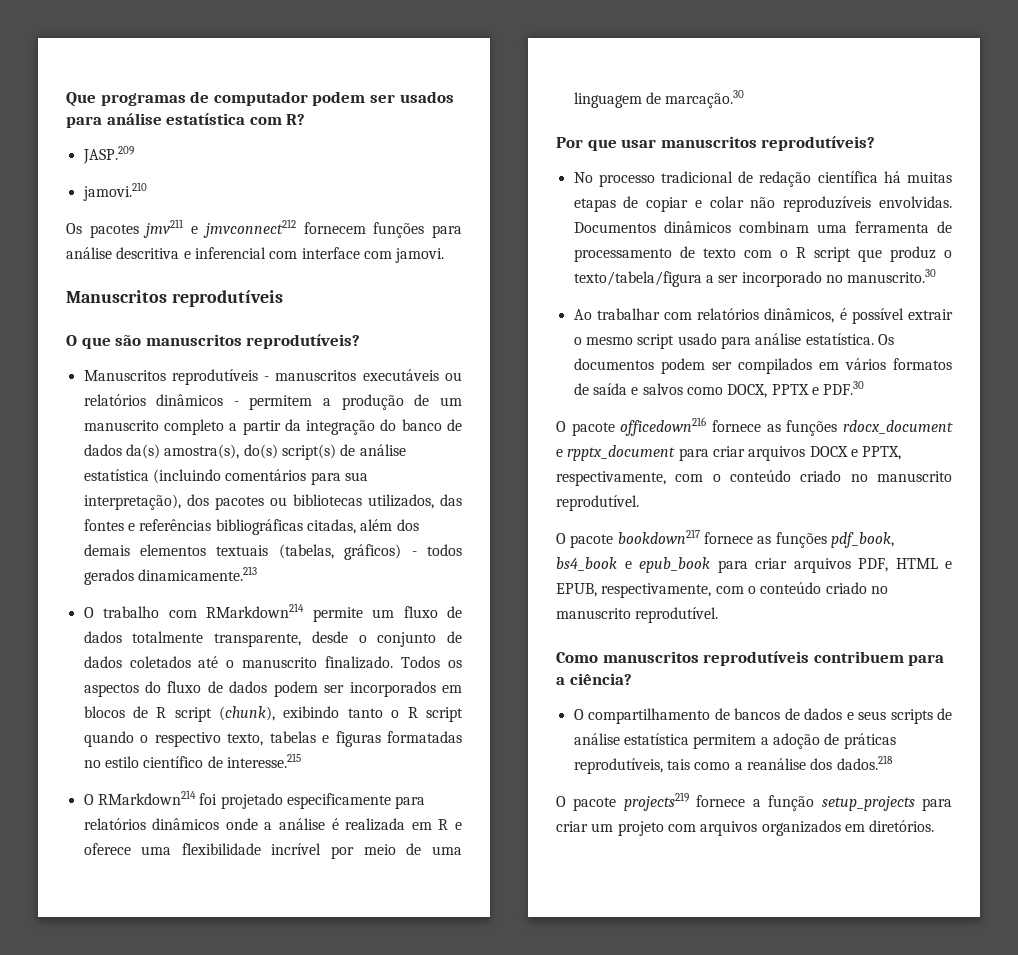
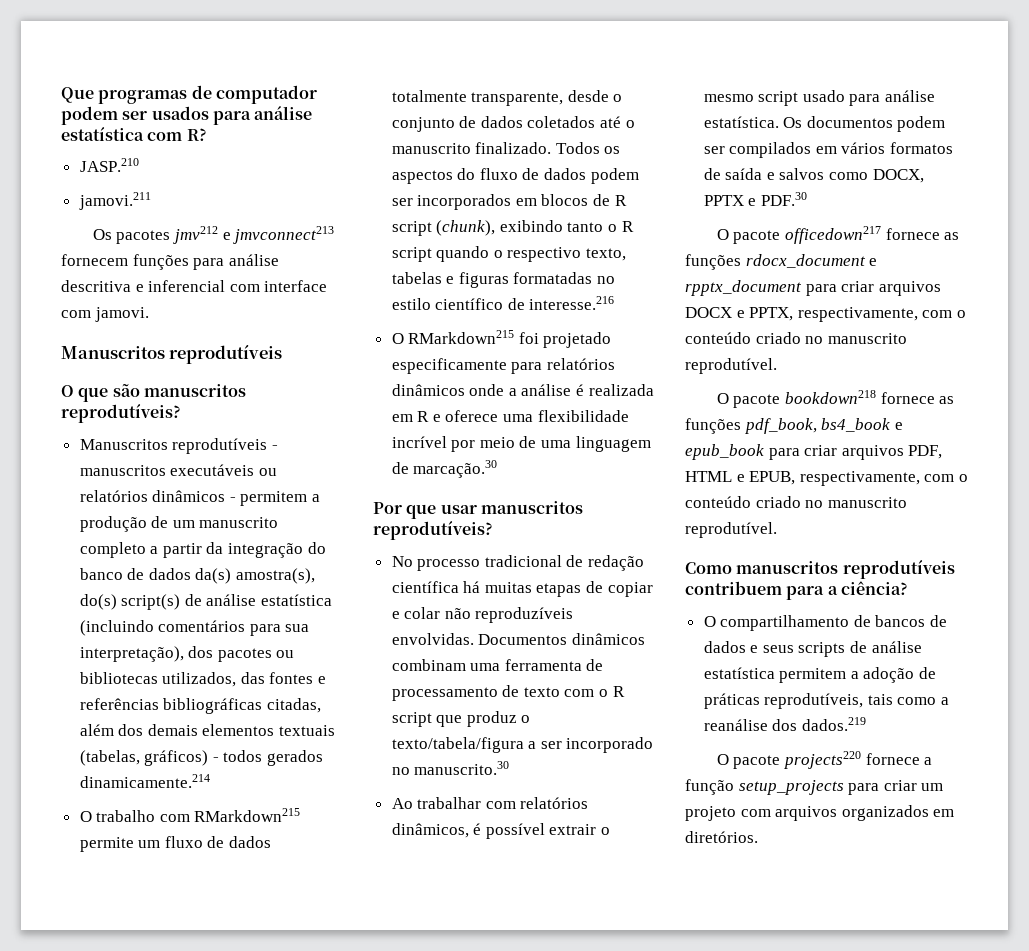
[82,146,134,164] [82,182,147,201] JASP.209 // jamovi.210 -> [79,158,139,172] [78,192,151,210] JASP.210 // jamovi.211
[143,219,296,238] jmv211 e jmvconnect212 -> [173,226,335,244] jmv212 e jmvconnect213
[137,566,257,581] dinamicamente.213 -> [79,774,210,788] dinamicamente.214
[206,603,305,618] RMarkdown214 -> [194,808,301,822] RMarkdown215
[226,753,301,768] [83,790,196,805] interesse.215 // O RMarkdown214 -> [529,296,615,310] [391,330,515,344] interesse.216 // O RMarkdown215
[620,417,707,436] officedown216 -> [785,226,882,244] officedown217
[617,529,700,544] bookdown217 -> [785,390,877,404] bookdown218
[836,755,893,770] [556,792,689,811] dados.218 // O pacote projects219 -> [801,717,866,731] [716,751,862,769] dados.219 // O pacote projects220

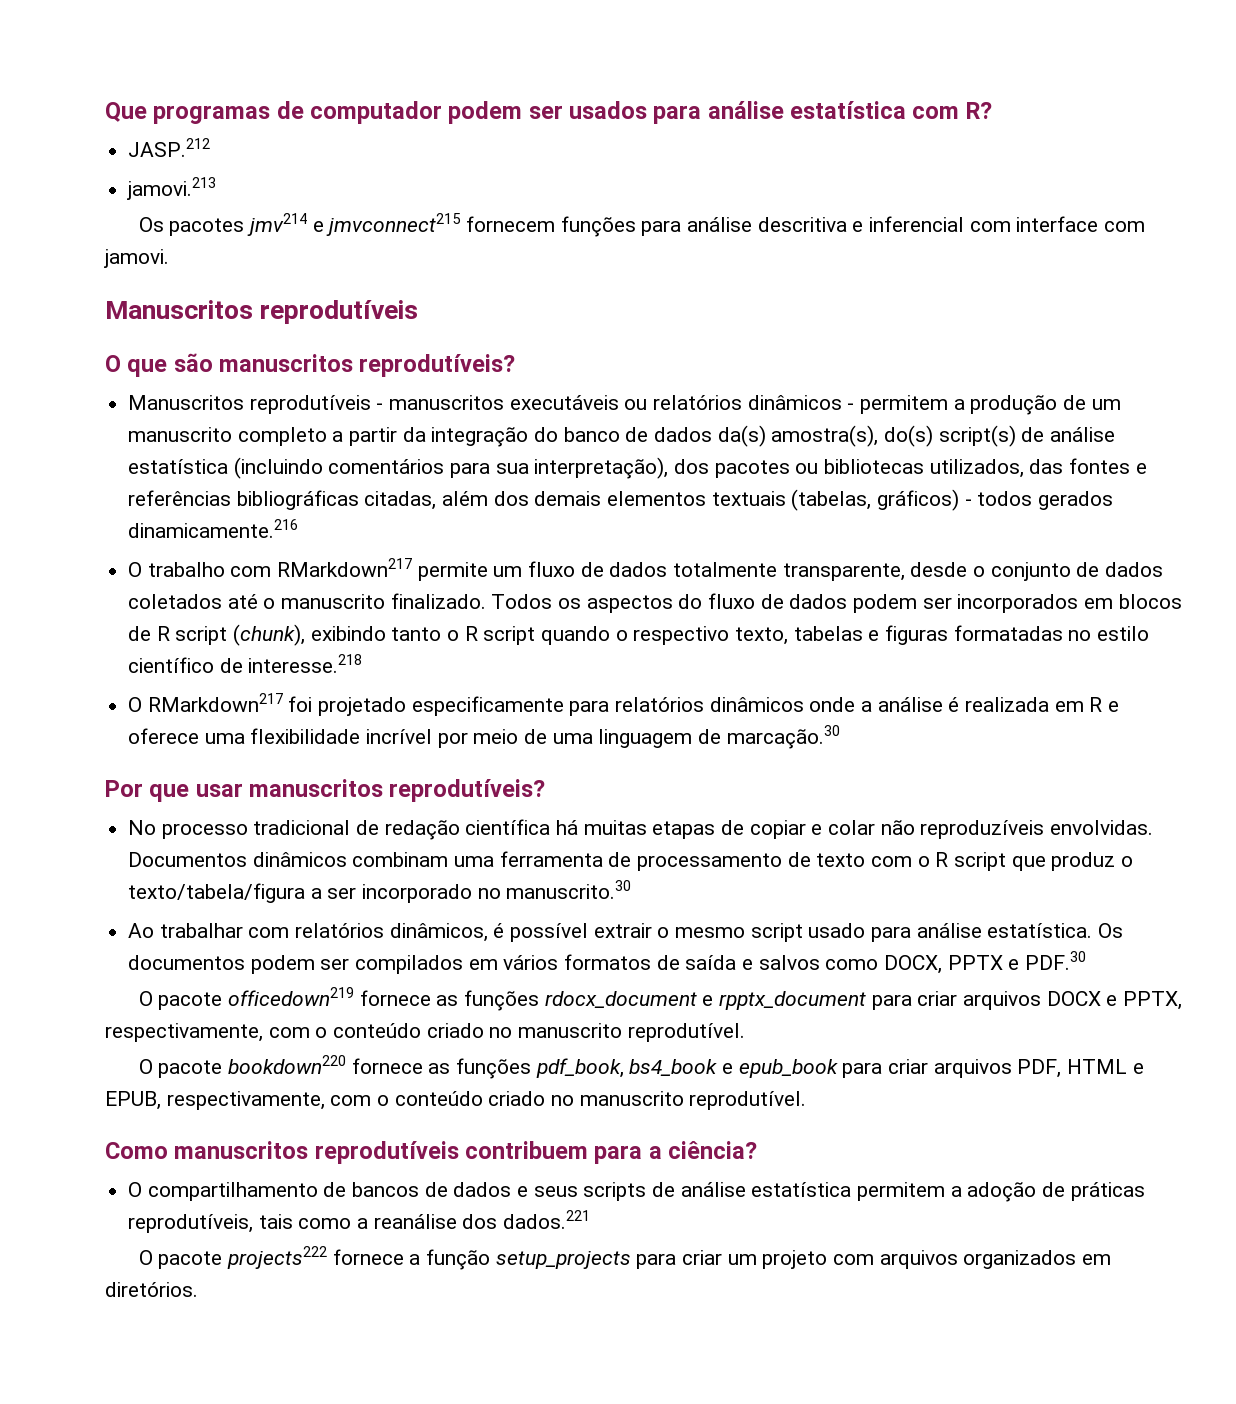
[79,158,139,172] [78,192,151,210] JASP.210 // jamovi.211 -> [128,138,211,157] [127,177,217,200] JASP.212 // jamovi.213
[173,226,335,244] jmv212 e jmvconnect213 -> [247,213,462,236] jmv214 e jmvconnect215
[79,774,210,788] dinamicamente.214 -> [128,519,299,538] dinamicamente.216
[194,808,301,822] RMarkdown215 -> [277,558,413,577] RMarkdown217
[529,296,615,310] [391,330,515,344] interesse.216 // O RMarkdown215 -> [248,654,363,673] [128,693,283,712] interesse.218 // O RMarkdown217
[785,226,882,244] officedown217 -> [228,987,355,1006] officedown219
[785,390,877,404] bookdown218 -> [228,1055,347,1074] bookdown220
[801,717,866,731] [716,751,862,769] dados.219 // O pacote projects220 -> [503,1210,591,1229] [138,1246,328,1269] dados.221 // O pacote projects222

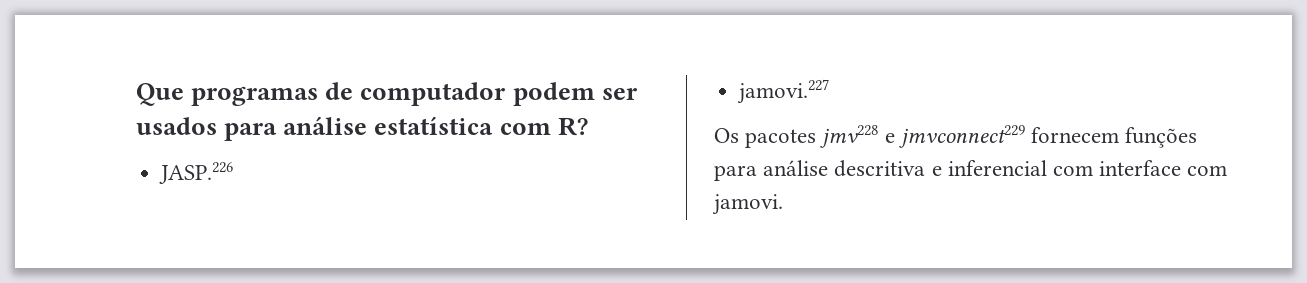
[128,138,211,157] [127,177,217,200] JASP.212 // jamovi.213 -> [159,162,234,184] [737,79,830,104] JASP.226 // jamovi.227
[247,213,462,236] jmv214 e jmvconnect215 -> [820,125,1025,148] jmv228 e jmvconnect229
[105,300,419,324] [105,353,516,377] [128,395,1121,415] [128,425,1116,447] [128,457,1147,479] [128,489,1114,511] [128,519,299,538] [128,558,1164,581] [128,593,1182,613] [128,624,1150,646] [128,654,363,673] [128,693,1120,716] [128,725,840,749] [105,779,546,802] [128,819,1154,840] [128,851,1134,871] [128,880,632,903] [128,923,1124,942] [128,951,1087,974] [138,987,1183,1011] [105,1023,745,1042] [138,1055,1144,1079] [105,1091,807,1110] [105,1141,758,1164] [128,1182,1145,1202] [128,1210,591,1233] [138,1246,1112,1270] [105,1282,198,1297] // Manuscritos reprodutíveis // O que são manuscritos reprodutíveis? // Manuscritos reprodutíveis - manuscritos executáveis ou relatórios dinâmicos - permitem a produção de um manuscrito completo a partir da integração do banco de dados da(s) amostra(s), do(s) script(s) de análise estatística (incluindo comentários para sua interpretação), dos pacotes ou bibliotecas utilizados, das fontes e referências bibliográficas citadas, além dos demais elementos textuais (tabelas, gráficos) - todos gerados dinamicamente.216 // O trabalho com RMarkdown217 permite um fluxo de dados totalmente transparente, desde o conjunto de dados coletados até o manuscrito finalizado. Todos os aspectos do fluxo de dados podem ser incorporados em blocos de R script (chunk), exibindo tanto o R script quando o respectivo texto, tabelas e figuras formatadas no estilo científico de interesse.218 // O RMarkdown217 foi projetado especificamente para relatórios dinâmicos onde a análise é realizada em R e oferece uma flexibilidade incrível por meio de uma linguagem de marcação.30 // Por que usar manuscritos reprodutíveis? // No processo tradicional de redação científica há muitas etapas de copiar e colar não reproduzíveis envolvidas. Documentos dinâmicos combinam uma ferramenta de processamento de texto com o R script que produz o texto/tabela/figura a ser incorporado no manuscrito.30 // Ao trabalhar com relatórios dinâmicos, é possível extrair o mesmo script usado para análise estatística. Os documentos podem ser compilados em vários formatos de saída e salvos como DOCX, PPTX e PDF.30 // O pacote officedown219 fornece as funções rdocx_document e rpptx_document para criar arquivos DOCX e PPTX, respectivamente, com o conteúdo criado no manuscrito reprodutível. // O pacote bookdown220 fornece as funções pdf_book, bs4_book e epub_book para criar arquivos PDF, HTML e EPUB, respectivamente, com o conteúdo criado no manuscrito reprodutível. // Como manuscritos reprodutíveis contribuem para a ciência? // O compartilhamento de bancos de dados e seus scripts de análise estatística permitem a adoção de práticas reprodutíveis, tais como a reanálise dos dados.221 // O pacote projects222 fornece a função setup_projects para criar um projeto com arquivos organizados em diretórios. -> (783, 204) none

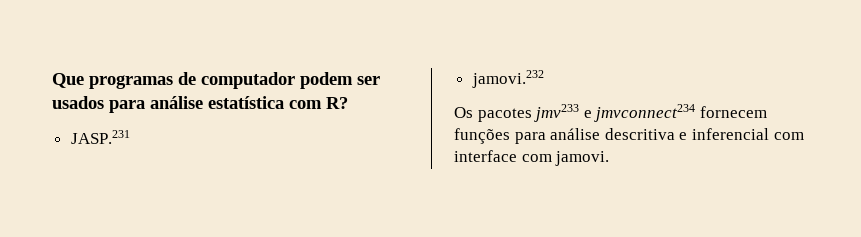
[159,162,234,184] [737,79,830,104] JASP.226 // jamovi.227 -> [70,130,130,144] [471,70,544,88] JASP.231 // jamovi.232
[820,125,1025,148] jmv228 e jmvconnect229 -> [534,104,696,122] jmv233 e jmvconnect234

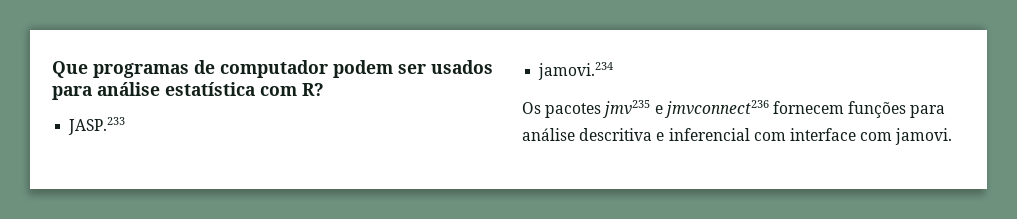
[70,130,130,144] [471,70,544,88] JASP.231 // jamovi.232 -> [68,117,126,135] [538,62,614,80] JASP.233 // jamovi.234
[534,104,696,122] jmv233 e jmvconnect234 -> [602,100,769,118] jmv235 e jmvconnect236

